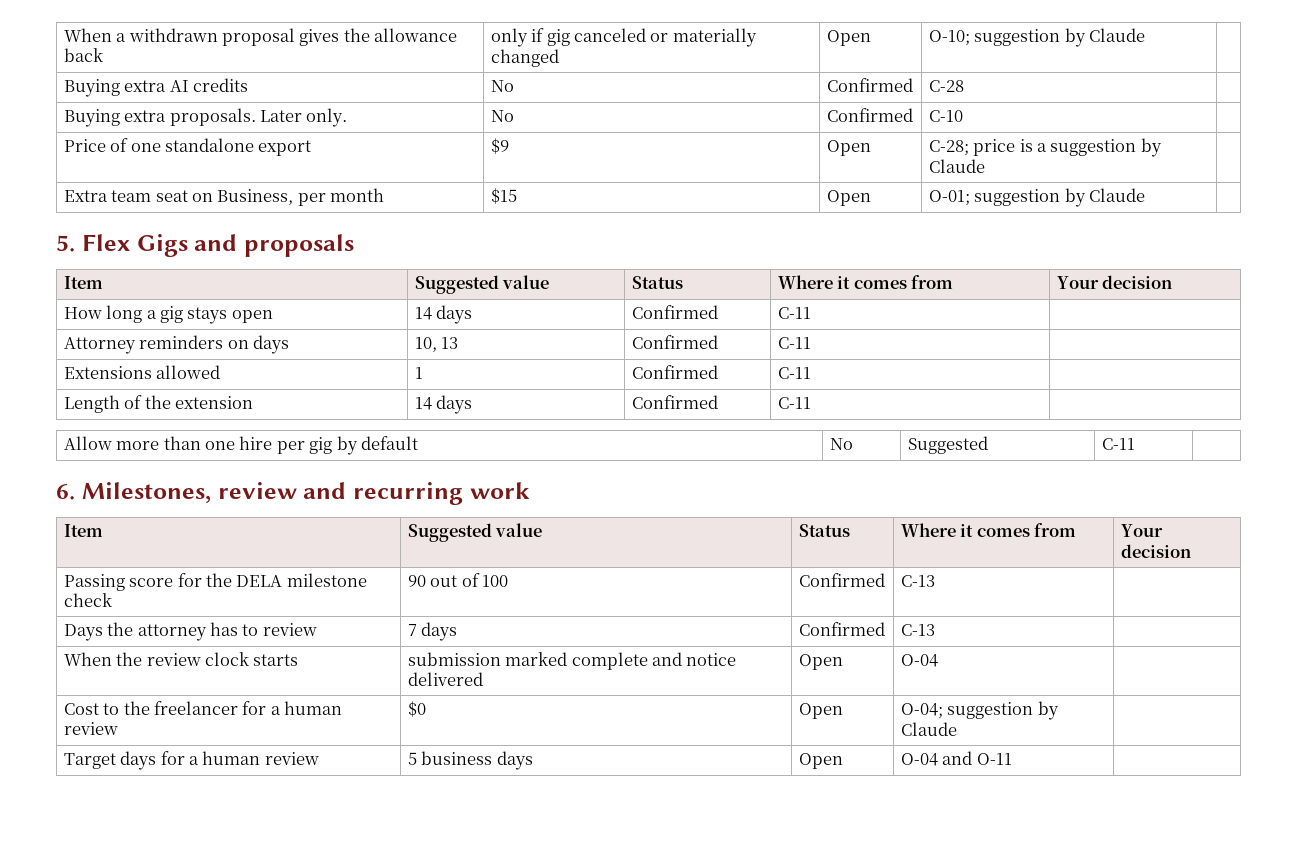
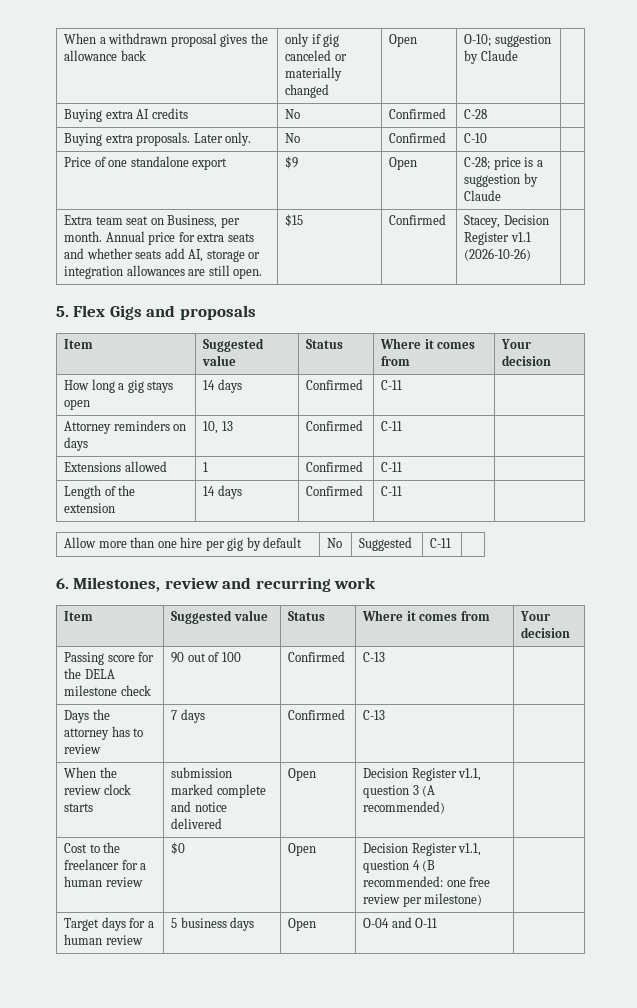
[330,188,385,202] [490,188,517,204] [826,190,871,206] [928,188,1145,207] month | $15 | Open | O-01; suggestion by Claude -> [64,231,254,245] [64,248,261,262] [64,265,263,279] [285,214,304,227] [389,214,447,225] [464,215,549,228] [464,232,531,245] [464,248,532,261] month. Annual price for extra seats and whether seats add AI, storage or integration allowances are still open. | $15 | Confirmed | Stacey, Decision Register v1.1 (2026-10-26)
[900,654,938,667] O-04 -> [363,768,482,781] [363,785,436,798] [363,801,446,814] Decision Register v1.1, question 3 (A recommended)
[900,701,1059,720] [900,722,957,736] O-04; suggestion by Claude -> [363,843,482,856] [363,860,436,873] [363,876,491,887] [363,893,483,907] Decision Register v1.1, question 4 (B recommended: one free review per milestone)

